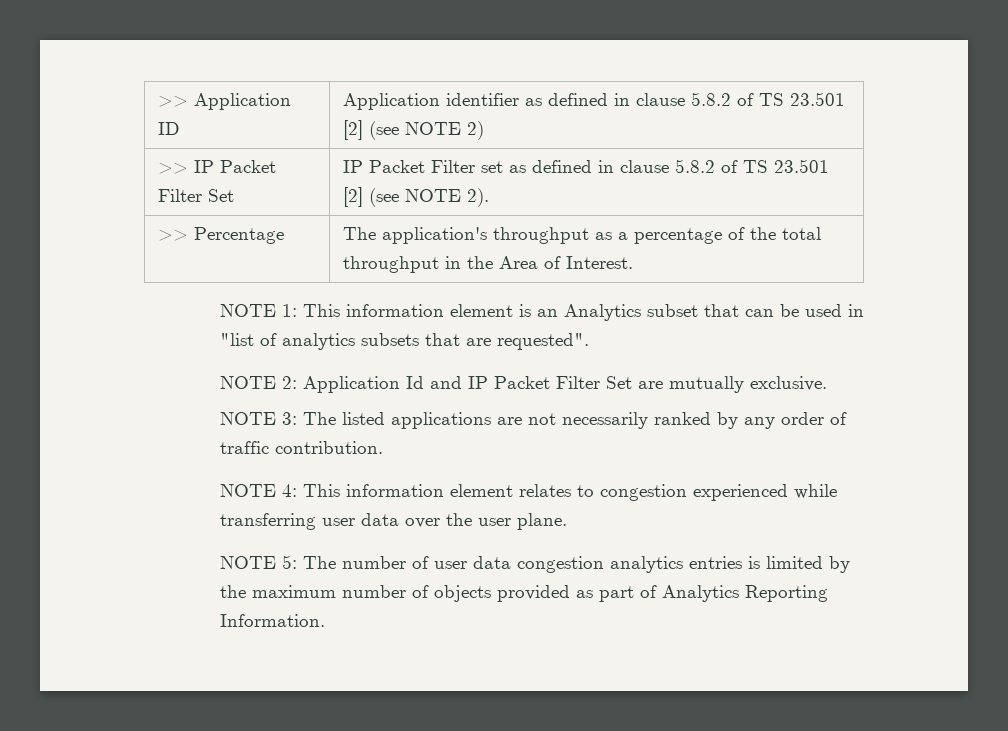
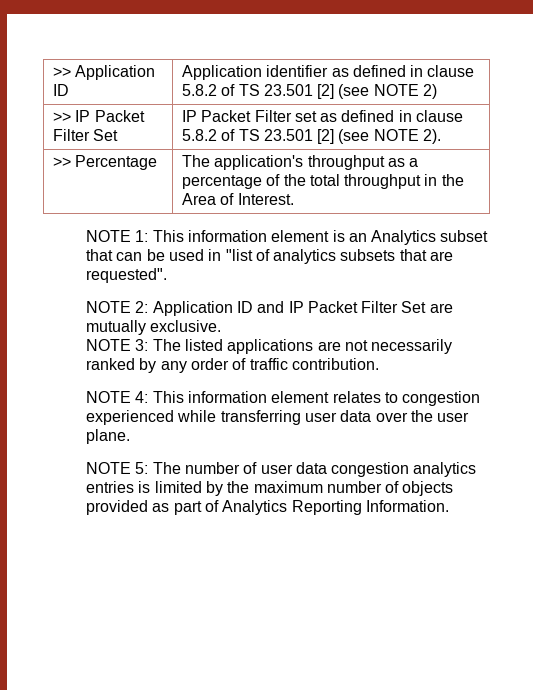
[405,376,424,389] Id -> [236,301,253,313] ID

